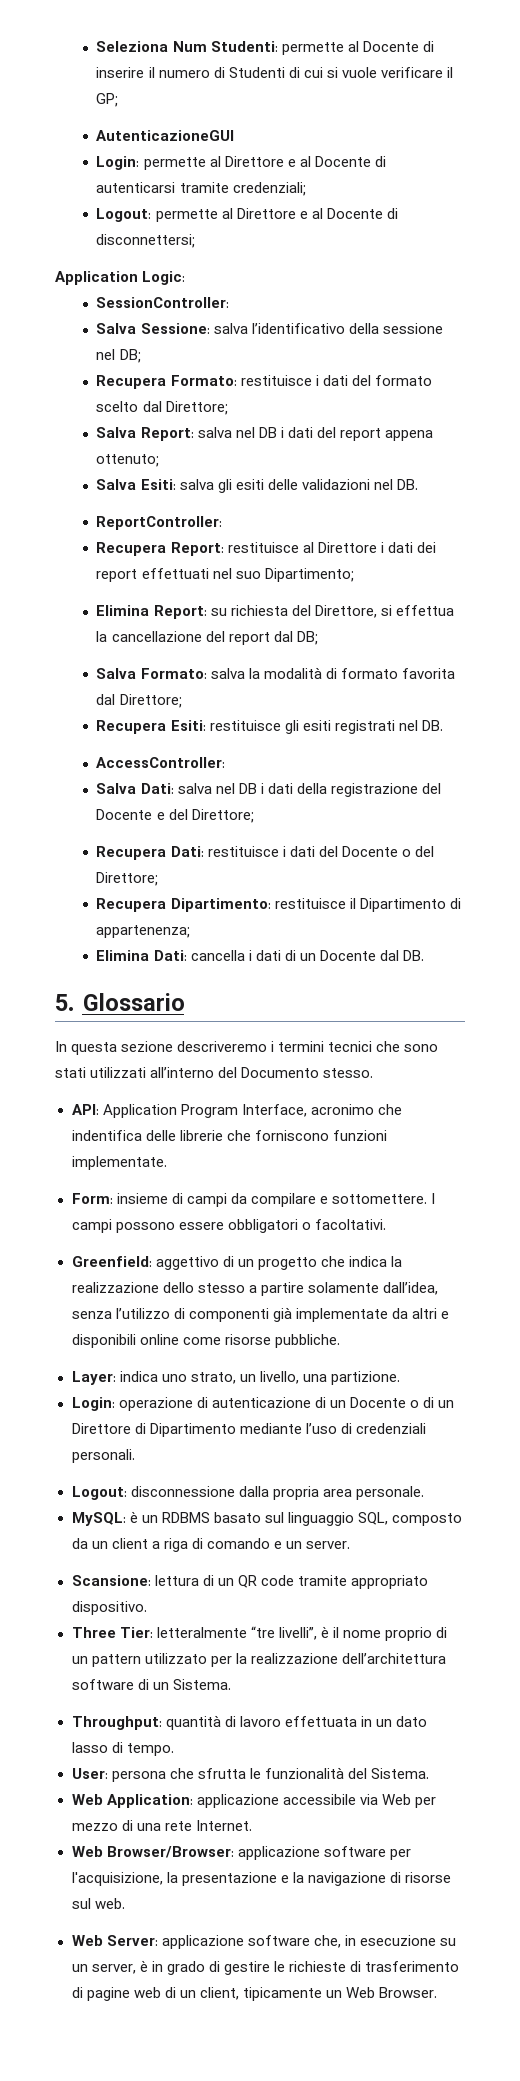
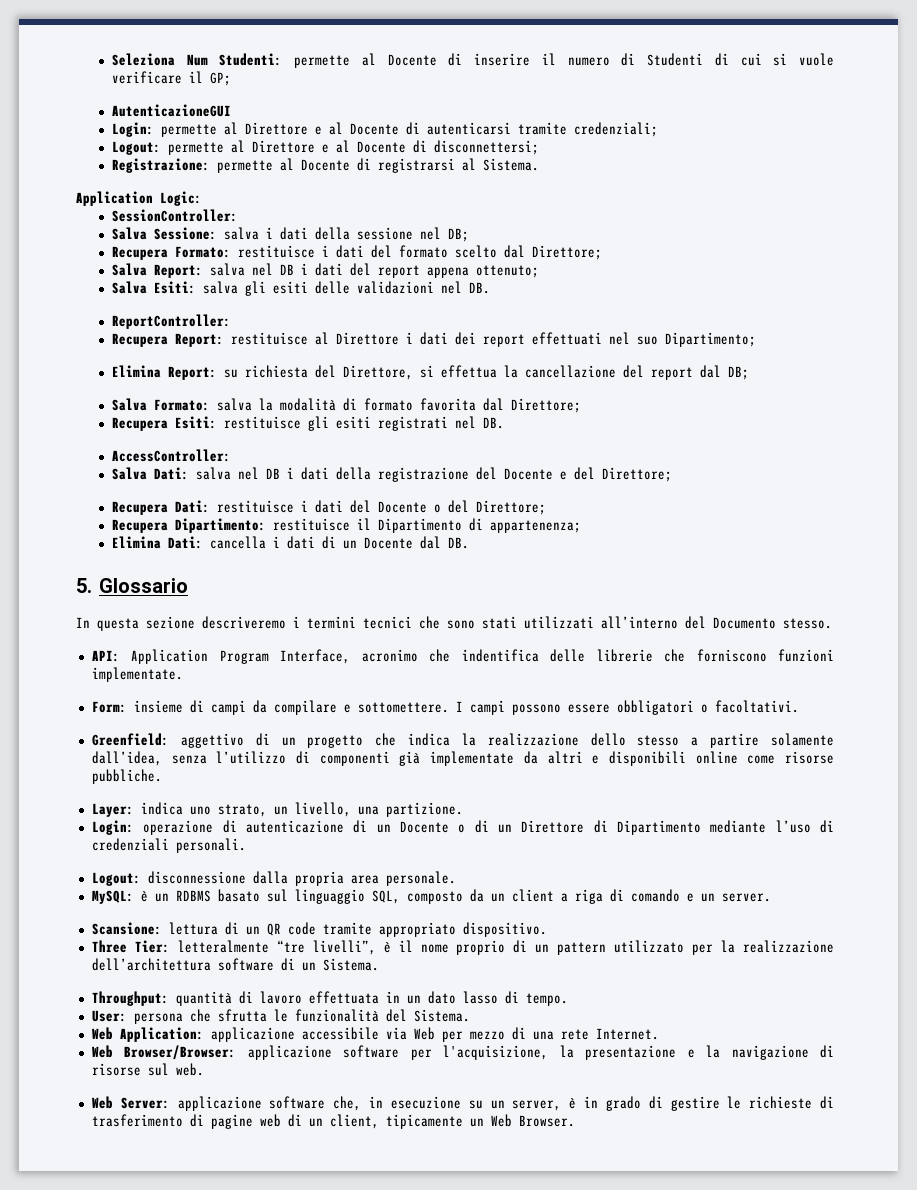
(196, 241) none -> [111,158,539,173] // Registrazione: permette al Docente di registrarsi al Sistema.
[251,323,345,334] l’identificativo -> [265,227,308,240] i dati

